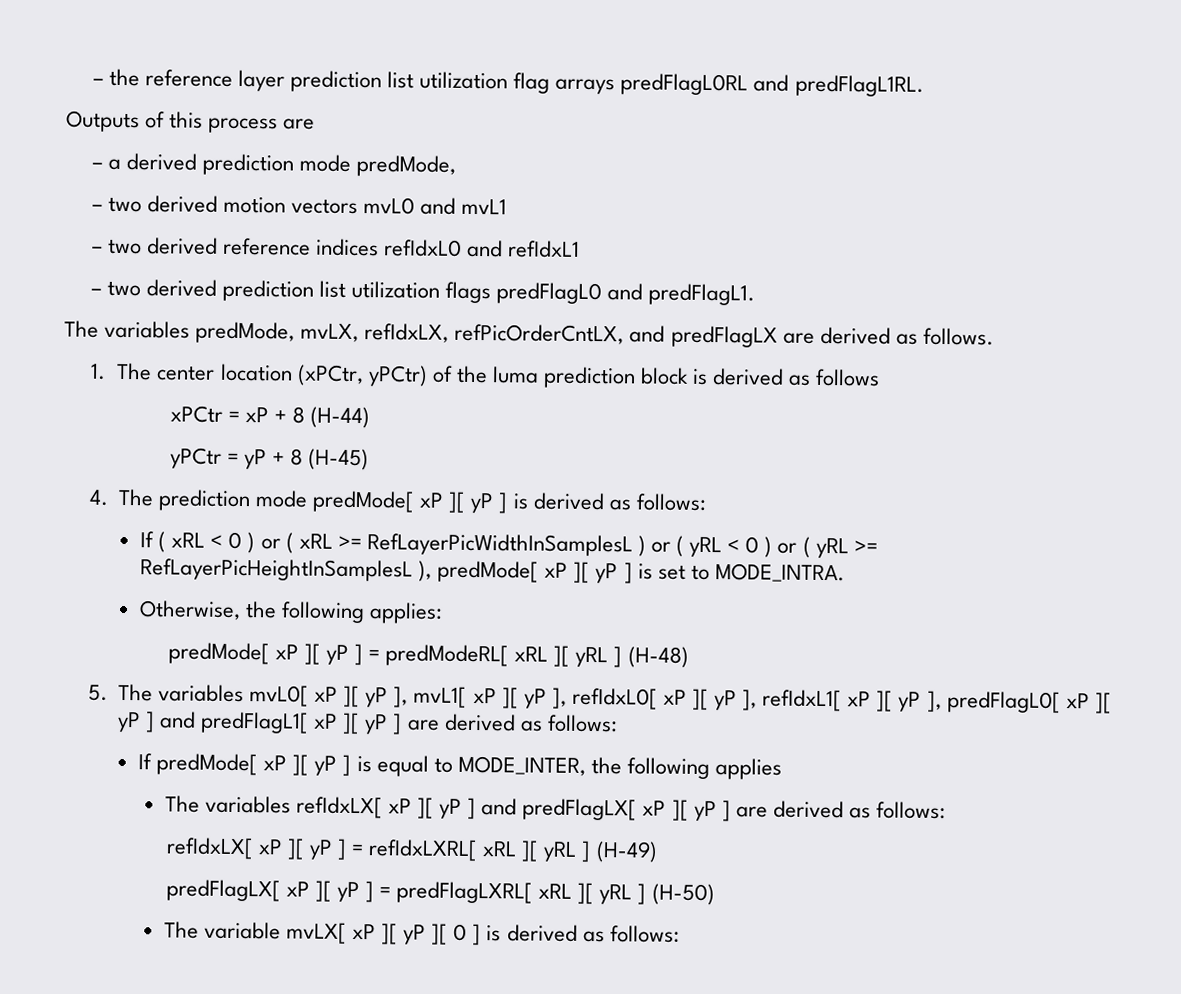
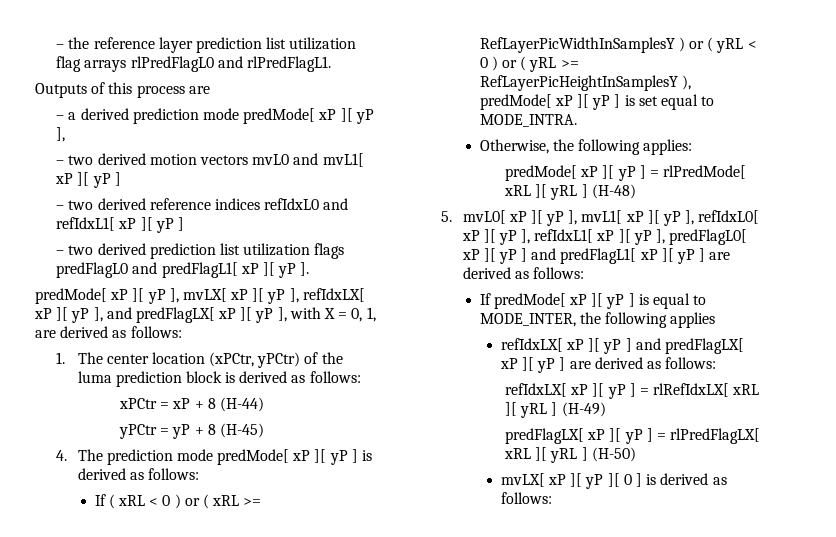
[620,73,924,97] predFlagL0RL and predFlagL1RL. -> [130,56,332,72] rlPredFlagL0 and rlPredFlagL1.
[356,154,457,177] predMode, -> [243,108,374,124] [56,127,66,142] predMode[ xP ][ yP ],
[461,198,508,215] mvL1 -> [322,153,364,167] [55,172,121,188] mvL1[ xP ][ yP ]
[508,240,581,258] refIdxL1 -> [56,217,185,233] refIdxL1[ xP ][ yP ]
[648,283,756,306] [64,320,994,348] predFlagL1. // The variables predMode, mvLX, refIdxLX, refPicOrderCntLX, and predFlagLX are derived as follows. -> [161,262,310,278] [35,288,365,304] [34,307,376,323] [35,326,182,338] predFlagL1[ xP ][ yP ]. // predMode[ xP ][ yP ], mvLX[ xP ][ yP ], refIdxLX[ xP ][ yP ], and predFlagLX[ xP ][ yP ], with X = 0, 1, are derived as follows:
[815,368,881,387] follows -> [309,371,361,383] follows:
[366,533,633,557] RefLayerPicWidthInSamplesL -> [479,37,675,53] RefLayerPicWidthInSamplesY
[140,558,414,582] RefLayerPicHeightInSamplesL -> [479,75,678,91] RefLayerPicHeightInSamplesY
(686, 572) none -> [660,94,698,110] equal
[385,644,510,667] predModeRL[ -> [663,165,747,179] rlPredMode[
[117,683,244,703] The variables -> (453, 216) none
[164,795,291,814] The variables -> (716, 320) none
[368,839,479,862] refIdxLXRL[ -> [653,383,730,397] rlRefIdxLX[
[396,881,534,904] predFlagLXRL[ -> [670,428,761,444] rlPredFlagLX[
[163,921,281,940] The variable -> (636, 454) none

